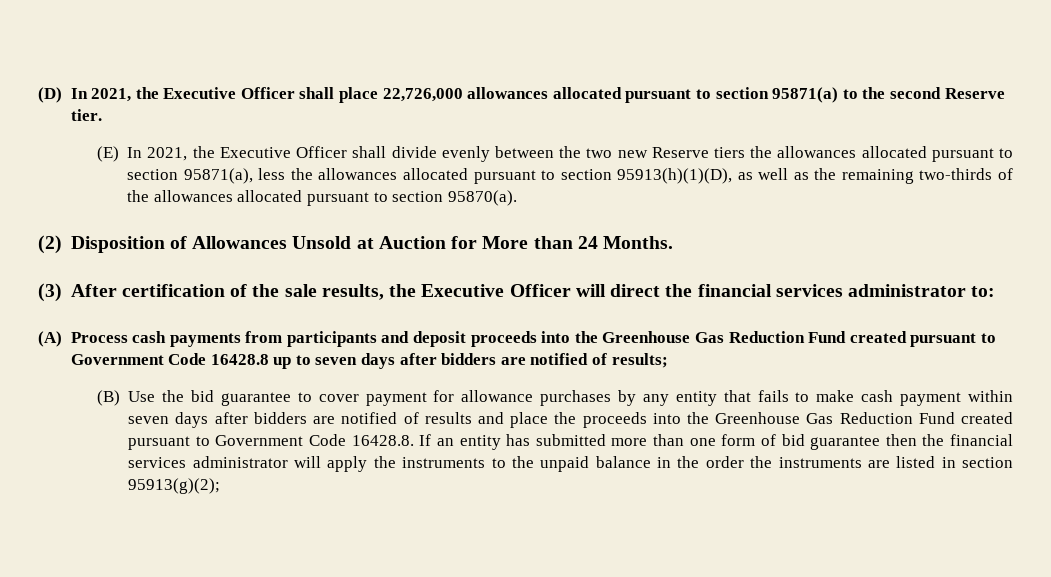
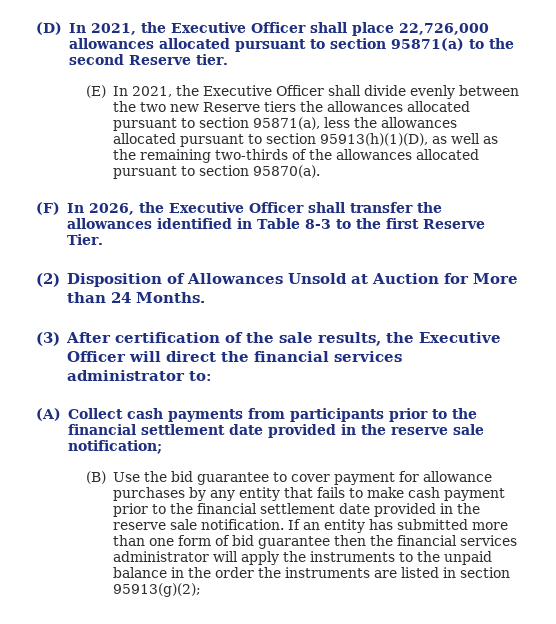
(517, 198) none -> [36,202,442,215] [66,218,485,229] [66,234,103,245] // (F) In 2026, the Executive Officer shall transfer the allowances identified in Table 8-3 to the first Reserve Tier.
[70,332,128,343] Process -> [67,408,123,419] Collect
[381,331,996,347] [70,353,668,369] and deposit proceeds into the Greenhouse Gas Reduction Fund created pursuant to Government Code 16428.8 up to seven days after bidders are notified of results; -> [388,408,477,422] [67,424,484,438] [67,440,162,454] prior to the financial settlement date provided in the reserve sale notification;
[968,390,1013,402] [128,412,1014,428] [128,434,414,450] within seven days after bidders are notified of results and place the proceeds into the Greenhouse Gas Reduction Fund created pursuant to Government Code 16428.8. -> [113,503,481,517] [113,519,285,530] prior to the financial settlement date provided in the reserve sale notification.

